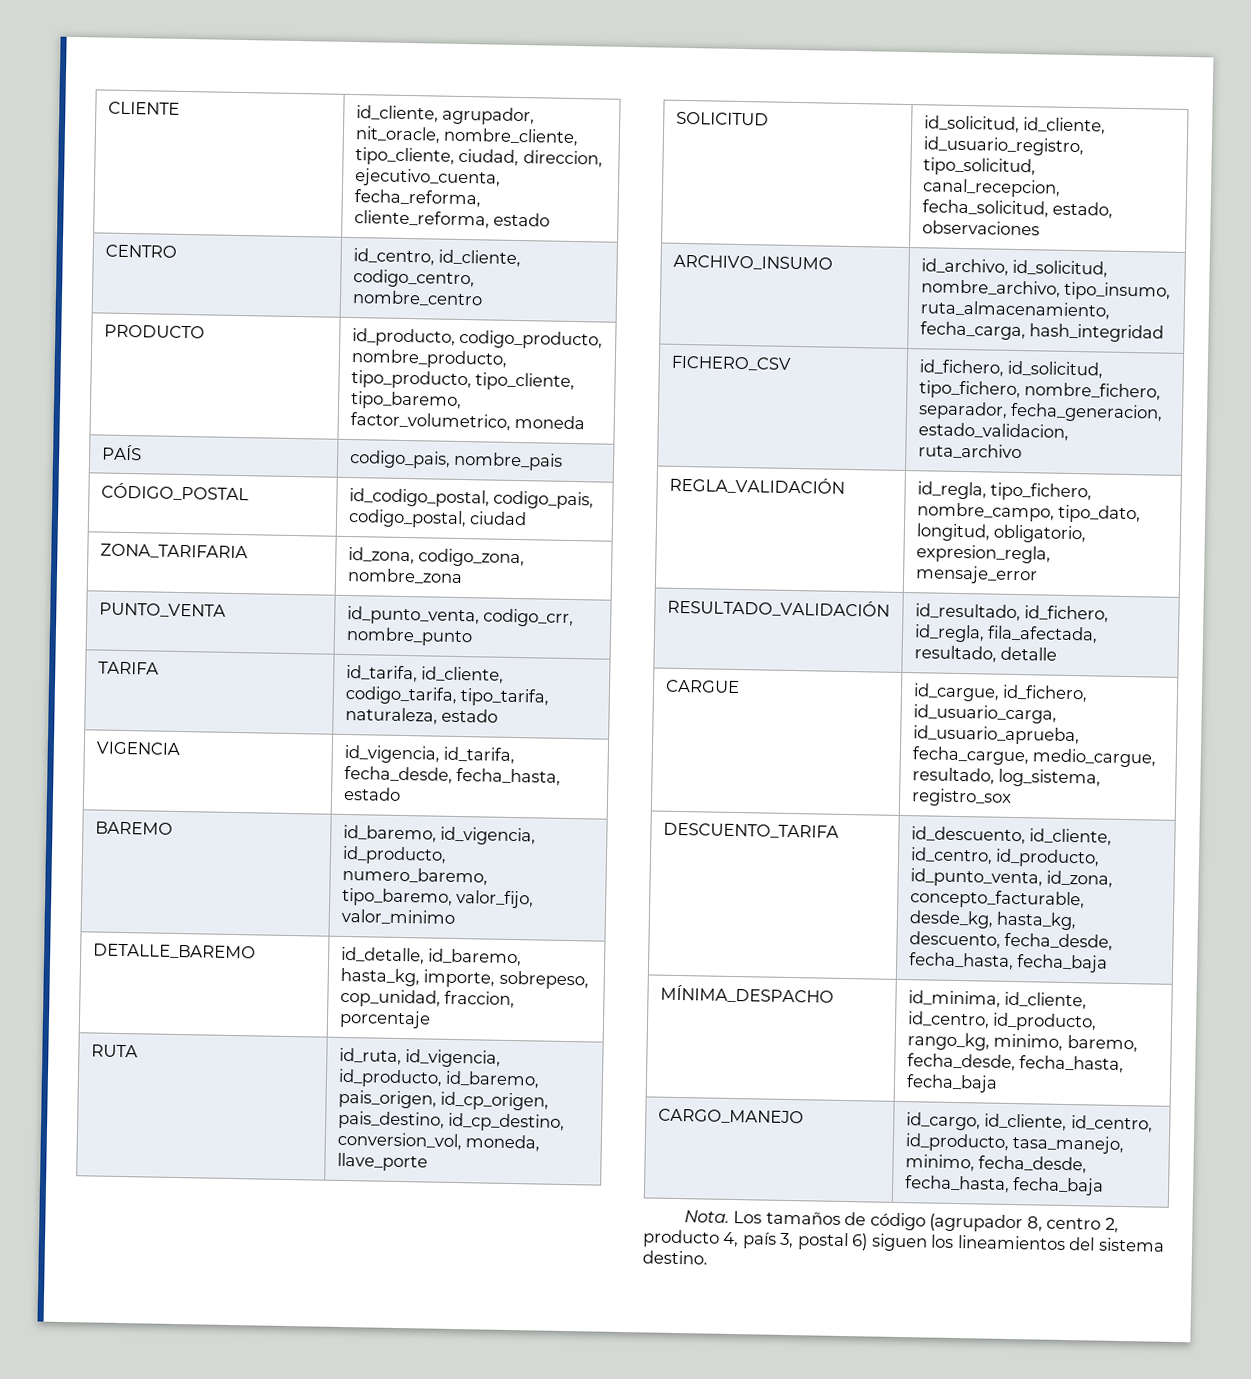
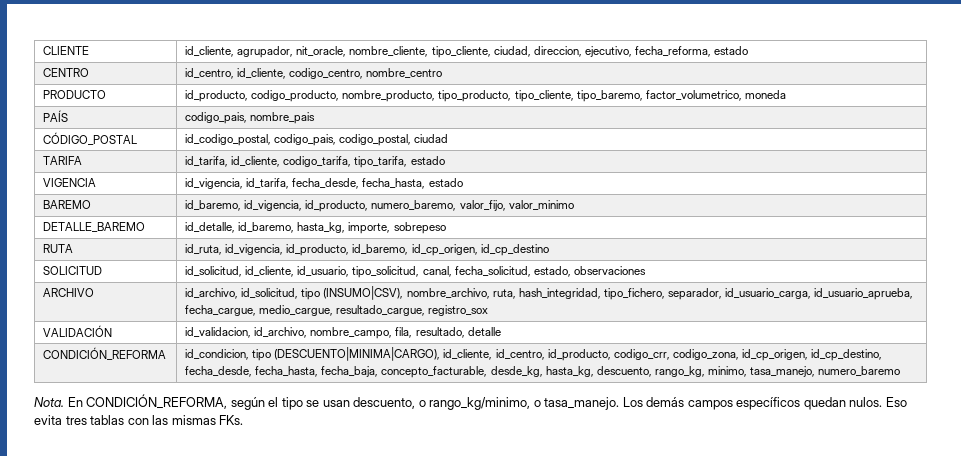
[354,168,501,188] [353,189,481,208] [353,210,490,229] ejecutivo_cuenta, fecha_reforma, cliente_reforma, -> [584,46,711,57] ejecutivo, fecha_reforma,
[99,543,248,560] [347,546,526,568] [346,567,463,585] [98,602,226,618] [346,605,575,628] [345,626,473,647] // ZONA_TARIFARIA | id_zona, codigo_zona, nombre_zona // PUNTO_VENTA | id_punto_venta, codigo_crr, nombre_punto -> (449, 138) none
[344,706,438,725] naturaleza, -> (408, 162) none
[341,887,453,907] tipo_baremo, -> (457, 205) none
[498,970,589,990] [339,988,516,1009] [338,1009,431,1029] sobrepeso, cop_unidad, fraccion, porcentaje -> [393,222,446,234] sobrepeso
[337,1089,550,1111] [337,1110,566,1132] [336,1131,541,1152] [336,1152,428,1172] pais_origen, id_cp_origen, pais_destino, id_cp_destino, conversion_vol, moneda, llave_porte -> [411,244,549,256] id_cp_origen, id_cp_destino
[922,136,1084,157] [922,157,1036,177] [921,178,1061,198] id_usuario_registro, tipo_solicitud, canal_recepcion, -> [297,266,452,278] id_usuario, tipo_solicitud, canal,
[672,254,833,271] ARCHIVO_INSUMO -> [43,288,95,297] ARCHIVO
[920,279,1172,301] [919,300,1111,320] [919,321,1165,343] [670,355,791,371] [918,359,1104,379] [918,380,1162,401] [917,401,1164,423] [917,422,1069,441] [917,443,1022,460] [668,475,845,495] [916,481,1093,502] [916,502,1142,524] [915,523,1088,544] [915,544,1051,564] [914,565,1038,585] [666,597,890,618] [914,603,1110,623] [913,624,1099,644] [913,645,1058,663] [664,679,740,694] [912,683,1089,703] nombre_archivo, tipo_insumo, ruta_almacenamiento, fecha_carga, hash_integridad // FICHERO_CSV | id_fichero, id_solicitud, tipo_fichero, nombre_fichero, separador, fecha_generacion, estado_validacion, ruta_archivo // REGLA_VALIDACIÓN | id_regla, tipo_fichero, nombre_campo, tipo_dato, longitud, obligatorio, expresion_regla, mensaje_error // RESULTADO_VALIDACIÓN | id_resultado, id_fichero, id_regla, fila_afectada, resultado, detalle // CARGUE | id_cargue, id_fichero, -> [301,286,722,300] tipo (INSUMO|CSV), nombre_archivo, ruta, hash_integridad, tipo_fichero, separador,
[911,767,1102,788] resultado, log_sistema, -> [336,305,426,316] resultado_cargue,
[662,822,839,839] [910,826,1113,846] [909,847,1101,868] [909,868,1114,888] [909,889,1085,910] [908,910,1078,931] [908,931,1114,951] [908,952,1109,973] [659,984,834,1004] [907,990,1088,1010] [906,1011,1098,1032] [906,1032,1138,1053] [906,1053,1125,1074] [905,1074,998,1093] [657,1108,804,1125] [905,1112,1153,1133] [904,1133,1126,1155] [904,1154,1088,1174] [904,1175,1105,1196] [683,1210,1119,1233] [642,1229,1165,1252] [642,1250,708,1265] DESCUENTO_TARIFA | id_descuento, id_cliente, id_centro, id_producto, id_punto_venta, id_zona, concepto_facturable, desde_kg, hasta_kg, descuento, fecha_desde, fecha_hasta, fecha_baja // MÍNIMA_DESPACHO | id_minima, id_cliente, id_centro, id_producto, rango_kg, minimo, baremo, fecha_desde, fecha_hasta, fecha_baja // CARGO_MANEJO | id_cargo, id_cliente, id_centro, id_producto, tasa_manejo, minimo, fecha_desde, fecha_hasta, fecha_baja // Nota. Los tamaños de código (agrupador 8, centro 2, producto 4, país 3, postal 6) siguen los lineamientos del sistema destino. -> [43,325,113,337] [185,327,501,339] [43,347,167,360] [185,347,883,361] [185,366,901,378] [34,394,907,410] [34,415,244,425] VALIDACIÓN | id_validacion, id_archivo, nombre_campo, fila, resultado, detalle // CONDICIÓN_REFORMA | id_condicion, tipo (DESCUENTO|MINIMA|CARGO), id_cliente, id_centro, id_producto, codigo_crr, codigo_zona, id_cp_origen, id_cp_destino, fecha_desde, fecha_hasta, fecha_baja, concepto_facturable, desde_kg, hasta_kg, descuento, rango_kg, minimo, tasa_manejo, numero_baremo // Nota. En CONDICIÓN_REFORMA, según el tipo se usan descuento, o rango_kg/minimo, o tasa_manejo. Los demás campos específicos quedan nulos. Eso evita tres tablas con las mismas FKs.

